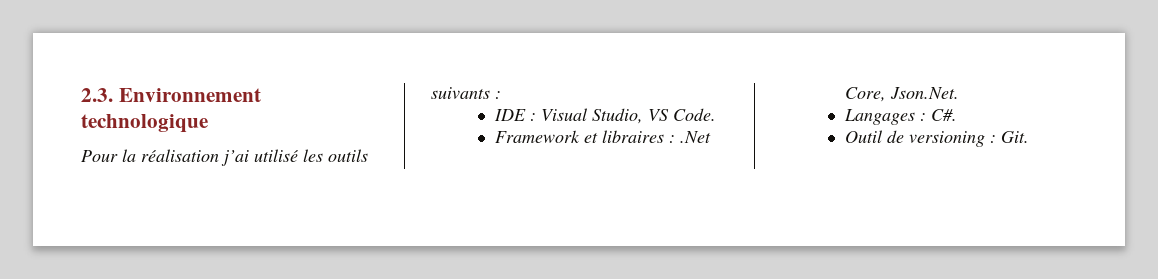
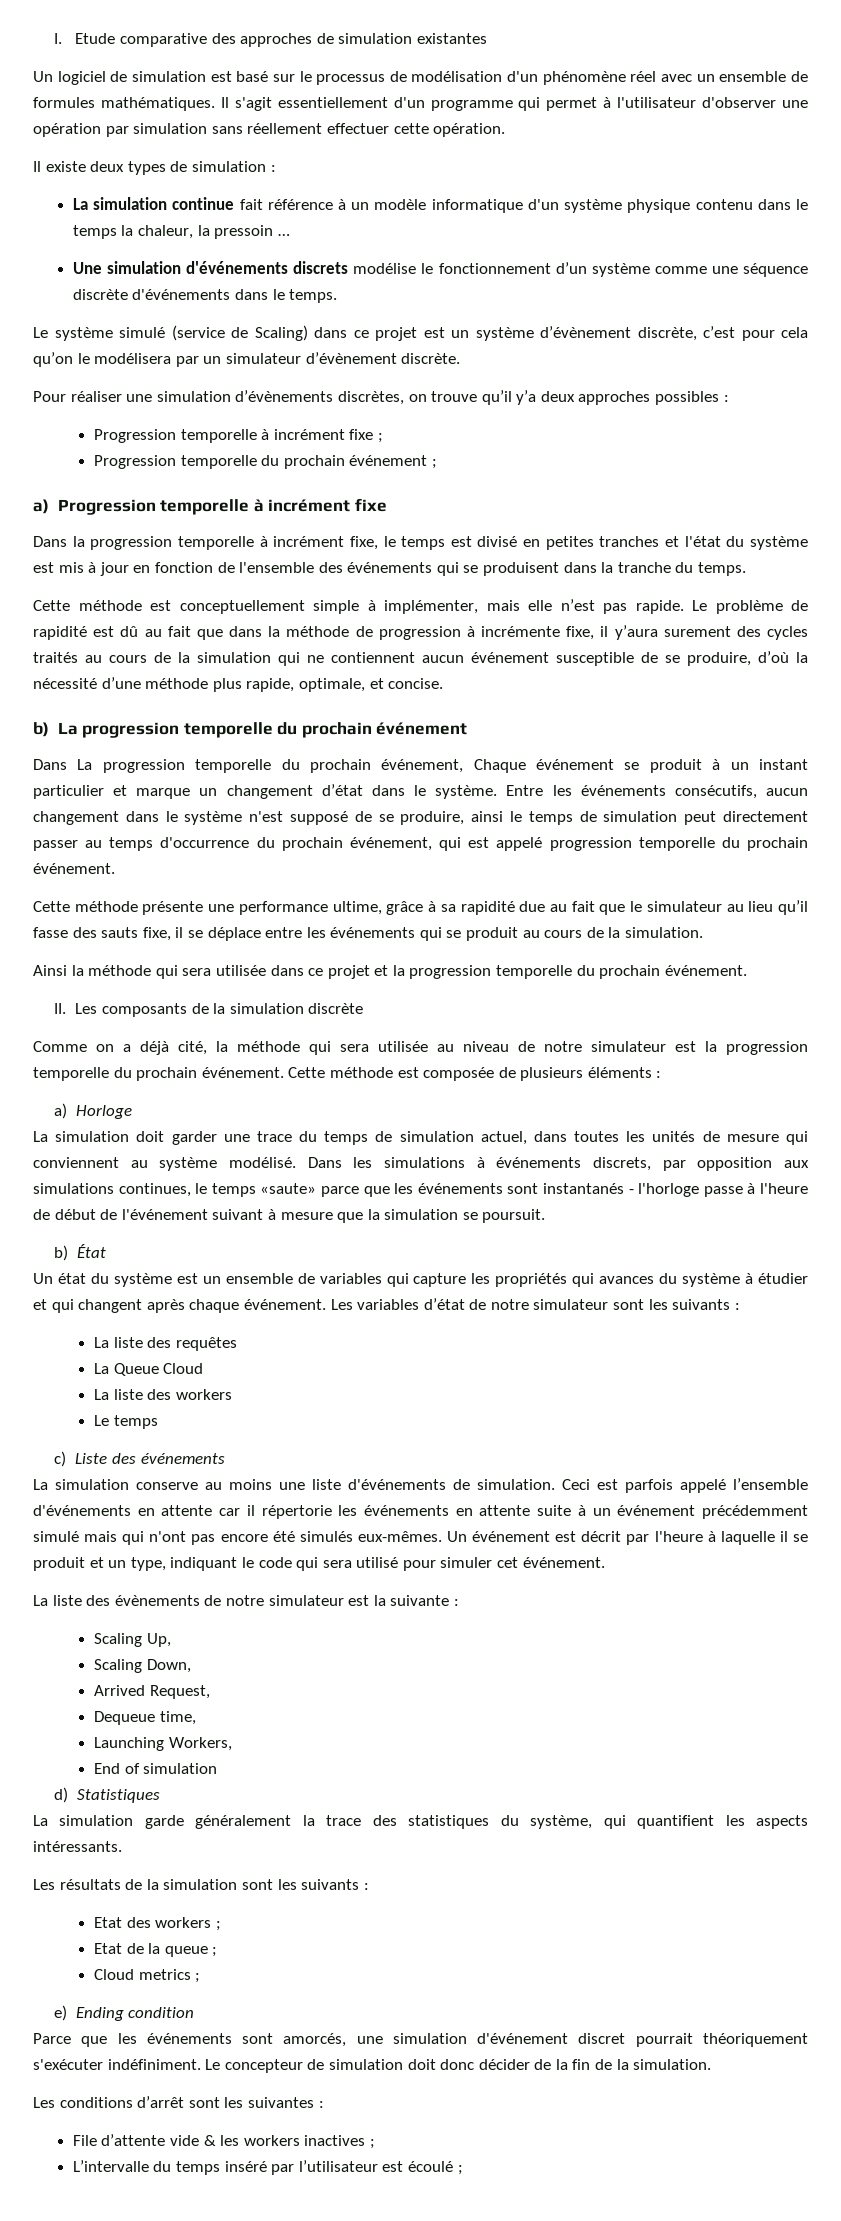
[81,88,261,102] [81,114,208,133] [81,149,368,166] [431,87,501,99] [493,108,716,124] [494,130,711,143] [844,87,959,102] [843,109,957,125] [844,130,1029,147] 2.3. Environnement technologique // Pour la réalisation j’ai utilisé les outils suivants : // IDE : Visual Studio, VS Code. // Framework et libraires : .Net Core, Json.Net. // Langages : C#. // Outil de versioning : Git. -> [54,33,487,47] [33,71,808,85] [33,97,808,111] [33,123,506,137] [33,161,276,175] [72,197,809,213] [72,225,290,239] [72,261,808,277] [72,289,338,303] [33,325,808,341] [33,352,461,367] [33,390,729,405] [94,429,384,443] [94,455,438,469] [33,498,387,515] [33,536,808,550] [33,562,747,576] [33,599,808,614] [33,625,808,640] [33,651,808,666] [33,677,444,692] [33,722,468,738] [33,759,808,773] [33,784,808,799] [33,811,808,825] [33,837,808,851] [33,863,115,874] [33,900,808,915] [33,927,704,941] [33,965,747,979] [54,1003,364,1017] [33,1041,808,1055] [33,1067,662,1081] [54,1103,132,1119] [33,1131,808,1145] [33,1157,809,1171] [33,1183,809,1197] [33,1209,546,1223] [54,1244,106,1261] [33,1273,809,1287] [33,1298,740,1313] [94,1337,237,1351] [94,1363,204,1376] [94,1389,232,1400] [94,1415,158,1429] [54,1451,225,1467] [33,1478,808,1493] [33,1505,808,1519] [33,1531,808,1545] [33,1557,605,1571] [33,1595,459,1606] [94,1633,171,1647] [94,1659,191,1673] [94,1685,210,1699] [94,1711,196,1725] [94,1737,232,1751] [94,1763,218,1774] [54,1787,160,1803] [33,1815,808,1829] [33,1841,122,1852] [33,1879,369,1890] [94,1917,221,1931] [94,1943,218,1957] [94,1969,201,1983] [54,2005,195,2021] [33,2033,808,2047] [33,2059,712,2073] [33,2096,324,2108] [72,2134,376,2149] [72,2160,463,2175] I. Etude comparative des approches de simulation existantes // Un logiciel de simulation est basé sur le processus de modélisation d'un phénomène réel avec un ensemble de formules mathématiques. Il s'agit essentiellement d'un programme qui permet à l'utilisateur d'observer une opération par simulation sans réellement effectuer cette opération. // Il existe deux types de simulation : // La simulation continue fait référence à un modèle informatique d'un système physique contenu dans le temps la chaleur, la pressoin … // Une simulation d'événements discrets modélise le fonctionnement d’un système comme une séquence discrète d'événements dans le temps. // Le système simulé (service de Scaling) dans ce projet est un système d’évènement discrète, c’est pour cela qu’on le modélisera par un simulateur d’évènement discrète. // Pour réaliser une simulation d’évènements discrètes, on trouve qu’il y’a deux approches possibles : // Progression temporelle à incrément fixe ; // Progression temporelle du prochain événement ; // a) Progression temporelle à incrément fixe // Dans la progression temporelle à incrément fixe, le temps est divisé en petites tranches et l'état du système est mis à jour en fonction de l'ensemble des événements qui se produisent dans la tranche du temps. // Cette méthode est conceptuellement simple à implémenter, mais elle n’est pas rapide. Le problème de rapidité est dû au fait que dans la méthode de progression à incrémente fixe, il y’aura surement des cycles traités au cours de la simulation qui ne contiennent aucun événement susceptible de se produire, d’où la nécessité d’une méthode plus rapide, optimale, et concise. // b) La progression temporelle du prochain événement // Dans La progression temporelle du prochain événement, Chaque événement se produit à un instant particulier et marque un changement d’état dans le système. Entre les événements consécutifs, aucun changement dans le système n'est supposé de se produire, ainsi le temps de simulation peut directement passer au temps d'occurrence du prochain événement, qui est appelé progression temporelle du prochain événement. // Cette méthode présente une performance ultime, grâce à sa rapidité due au fait que le simulateur au lieu qu’il fasse des sauts fixe, il se déplace entre les événements qui se produit au cours de la simulation. // Ainsi la méthode qui sera utilisée dans ce projet et la progression temporelle du prochain événement. // II. Les composants de la simulation discrète // Comme on a déjà cité, la méthode qui sera utilisée au niveau de notre simulateur est la progression temporelle du prochain événement. Cette méthode est composée de plusieurs éléments : // a) Horloge // La simulation doit garder une trace du temps de simulation actuel, dans toutes les unités de mesure qui conviennent au système modélisé. Dans les simulations à événements discrets, par opposition aux simulations continues, le temps «saute» parce que les événements sont instantanés - l'horloge passe à l'heure de début de l'événement suivant à mesure que la simulation se poursuit. // b) État // Un état du système est un ensemble de variables qui capture les propriétés qui avances du système à étudier et qui changent après chaque événement. Les variables d’état de notre simulateur sont les suivants : // La liste des requêtes // La Queue Cloud // La liste des workers // Le temps // c) Liste des événements // La simulation conserve au moins une liste d'événements de simulation. Ceci est parfois appelé l’ensemble d'événements en attente car il répertorie les événements en attente suite à un événement précédemment simulé mais qui n'ont pas encore été simulés eux-mêmes. Un événement est décrit par l'heure à laquelle il se produit et un type, indiquant le code qui sera utilisé pour simuler cet événement. // La liste des évènements de notre simulateur est la suivante : // Scaling Up, // Scaling Down, // Arrived Request, // Dequeue time, // Launching Workers, // End of simulation // d) Statistiques // La simulation garde généralement la trace des statistiques du système, qui quantifient les aspects intéressants. // Les résultats de la simulation sont les suivants : // Etat des workers ; // Etat de la queue ; // Cloud metrics ; // e) Ending condition // Parce que les événements sont amorcés, une simulation d'événement discret pourrait théoriquement s'exécuter indéfiniment. Le concepteur de simulation doit donc décider de la fin de la simulation. // Les conditions d’arrêt sont les suivantes : // File d’attente vide & les workers inactives ; // L’intervalle du temps inséré par l’utilisateur est écoulé ;

